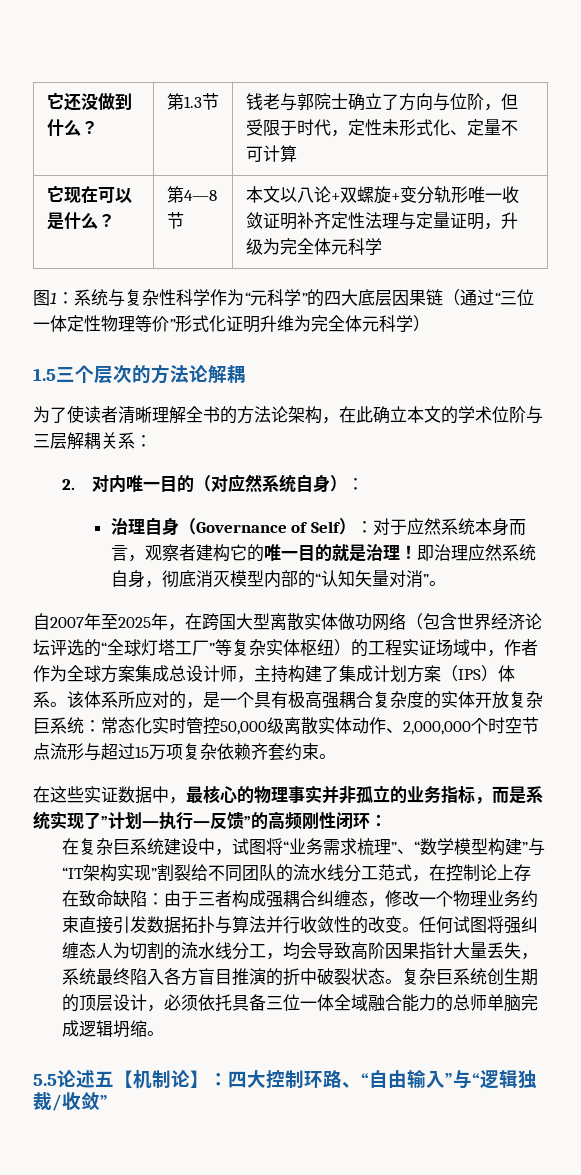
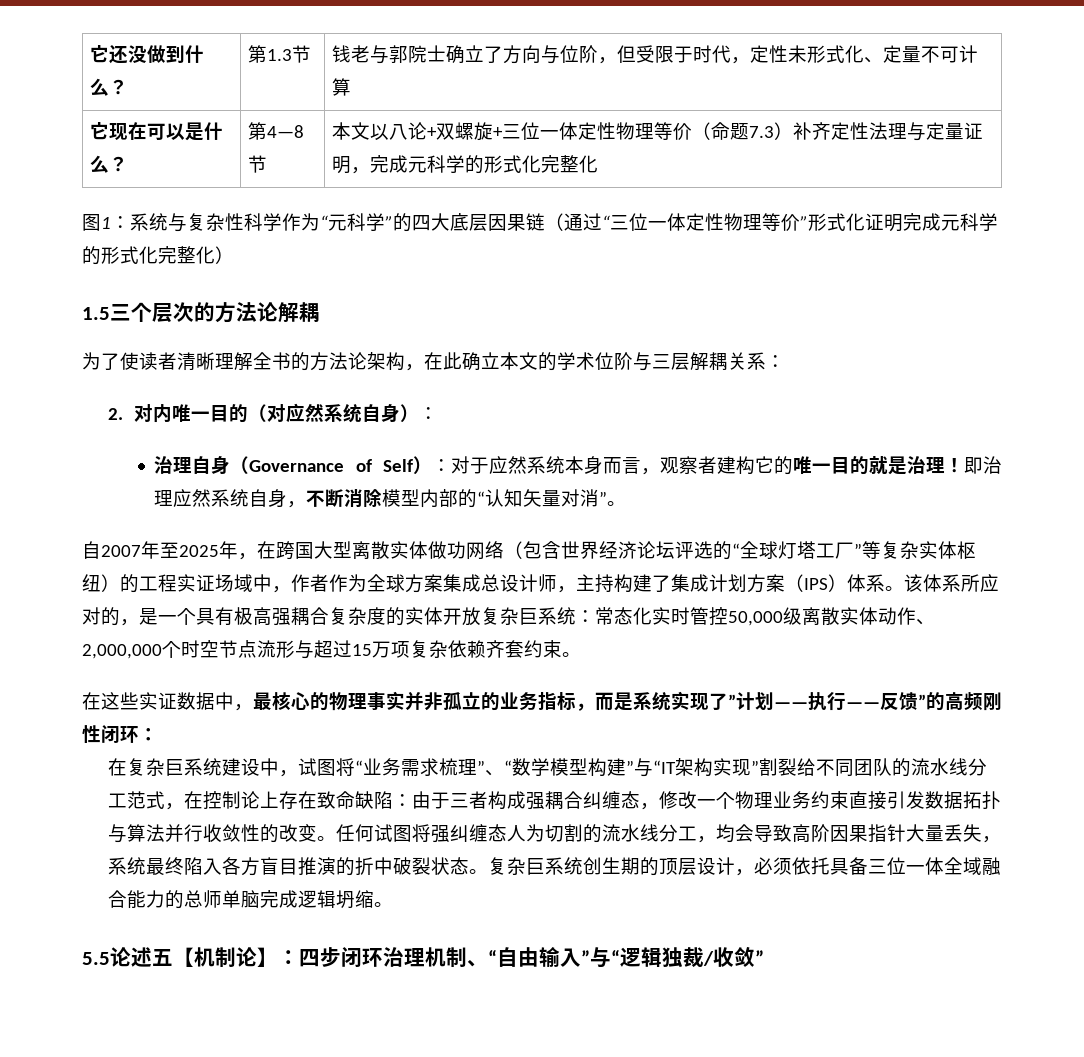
[399,186,519,204] [245,212,297,230] 变分轨形唯一收敛证明 -> [501,122,793,140] 三位一体定性物理等价（命题7.3）
[500,212,518,229] [245,238,382,255] 升级为完全体元科学 -> [369,155,598,174] 完成元科学的形式化完整化
[260,315,413,332] 升维为完全体元科学 -> [903,213,998,231] [82,246,215,265] 完成元科学的形式化完整化
[161,570,230,588] 彻底消灭 -> [306,489,383,508] 不断消除
[142,812,210,830] —执行— -> [774,692,880,711] ——执行——
[247,1070,342,1088] 大控制环路 -> [320,947,467,968] 步闭环治理机制

